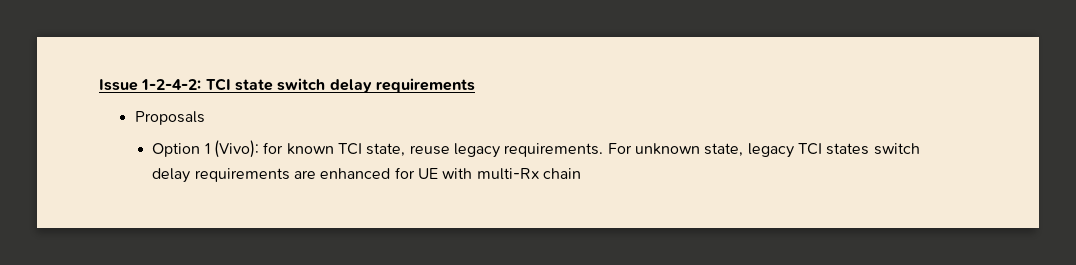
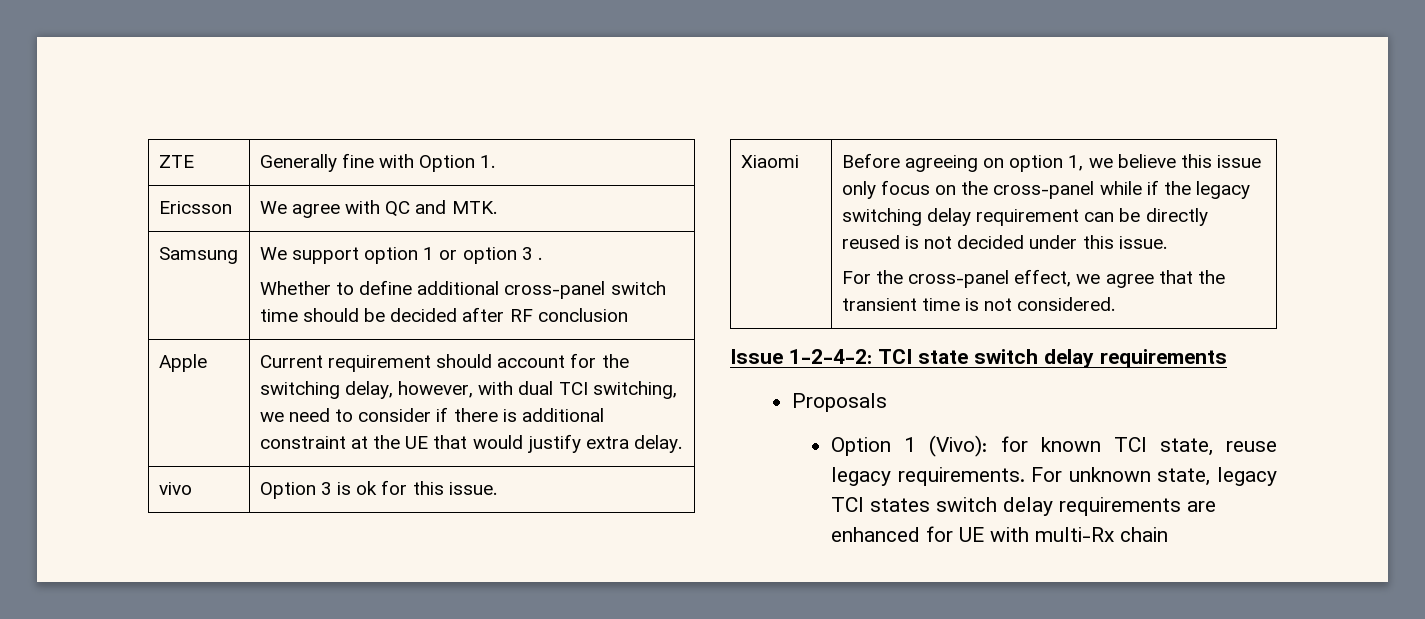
(99, 85) none -> [158,155,194,168] [259,153,497,172] [158,201,232,214] [259,200,498,218] [158,247,238,264] [259,247,543,264] [259,280,666,299] [259,307,628,322] [158,354,207,372] [259,353,629,372] [259,381,677,399] [259,407,604,422] [259,434,683,453] [158,482,192,495] [259,480,498,499] [740,155,799,168] [841,153,1261,172] [841,180,1250,199] [841,208,1208,226] [841,235,1168,249] [841,269,1225,288] [841,297,1117,311] ZTE | Generally fine with Option 1. // Ericsson | We agree with QC and MTK. // Samsung | We support option 1 or option 3 . // Whether to define additional cross-panel switch time should be decided after RF conclusion // Apple | Current requirement should account for the switching delay, however, with dual TCI switching, we need to consider if there is additional constraint at the UE that would justify extra delay. // vivo | Option 3 is ok for this issue. // Xiaomi | Before agreeing on option 1, we believe this issue only focus on the cross-panel while if the legacy switching delay requirement can be directly reused is not decided under this issue. // For the cross-panel effect, we agree that the transient time is not considered. //

